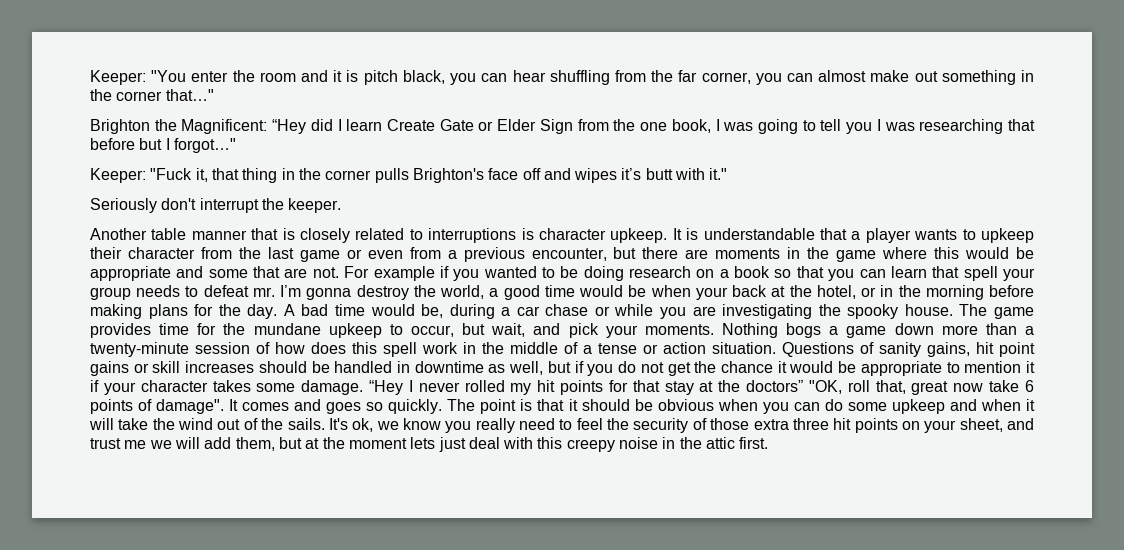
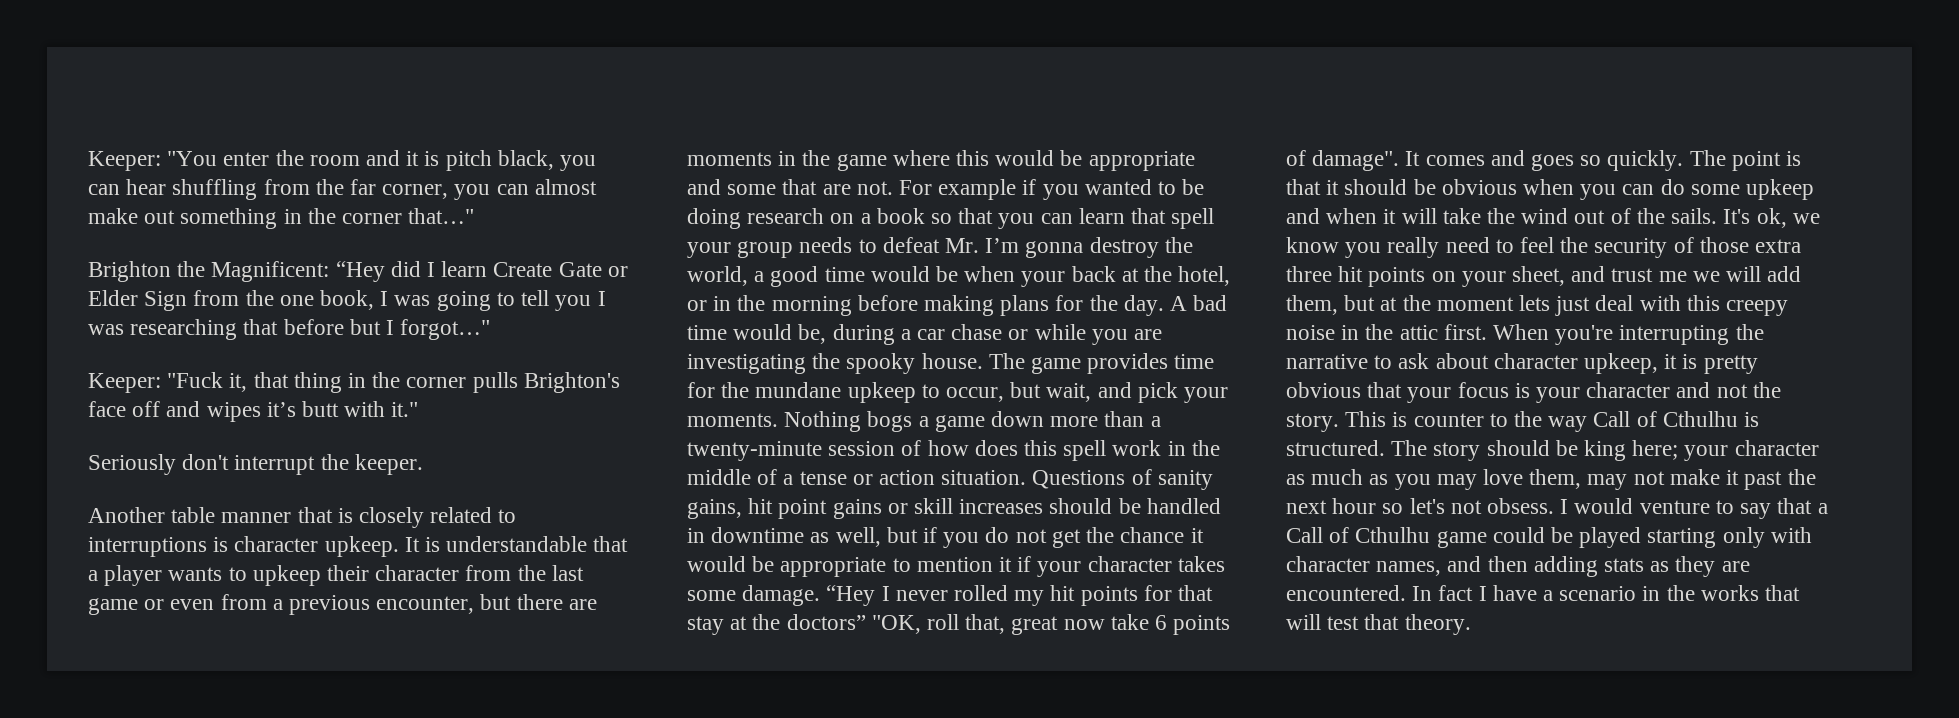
[252,287,275,297] mr. -> [945,238,980,253] Mr.
(769, 443) none -> [1493,324,1764,345] [1286,353,1758,374] [1286,382,1781,403] [1286,411,1760,432] [1286,440,1819,461] [1286,469,1816,490] [1286,498,1828,519] [1286,527,1812,548] [1286,556,1750,577] [1286,585,1801,601] [1286,614,1471,635] When you're interrupting the narrative to ask about character upkeep, it is pretty obvious that your focus is your character and not the story. This is counter to the way Call of Cthulhu is structured. The story should be king here; your character as much as you may love them, may not make it past the next hour so let's not obsess. I would venture to say that a Call of Cthulhu game could be played starting only with character names, and then adding stats as they are encountered. In fact I have a scenario in the works that will test that theory.

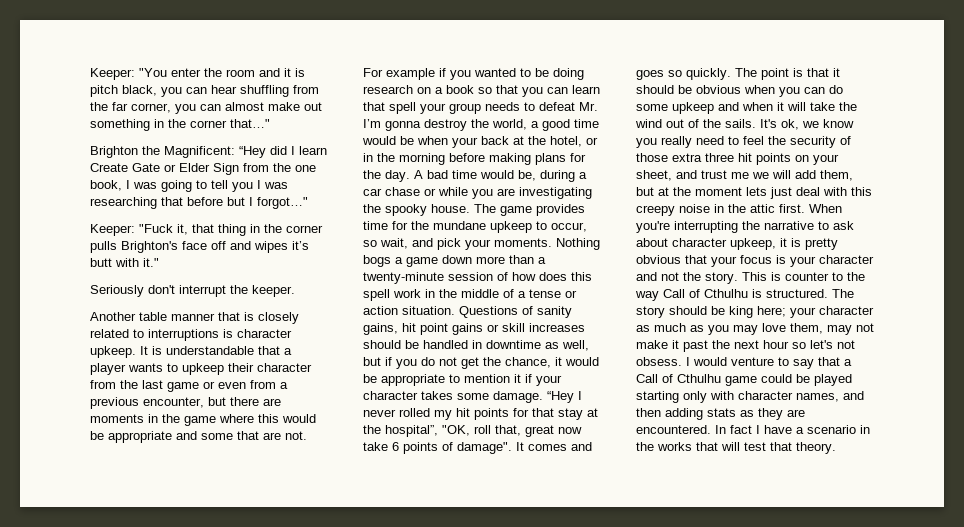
[1010,382,1042,398] but -> [363,240,377,247] so
[1120,527,1185,543] chance -> [505,357,551,368] chance,
[786,614,866,630] doctors” -> [385,425,438,437] hospital”,

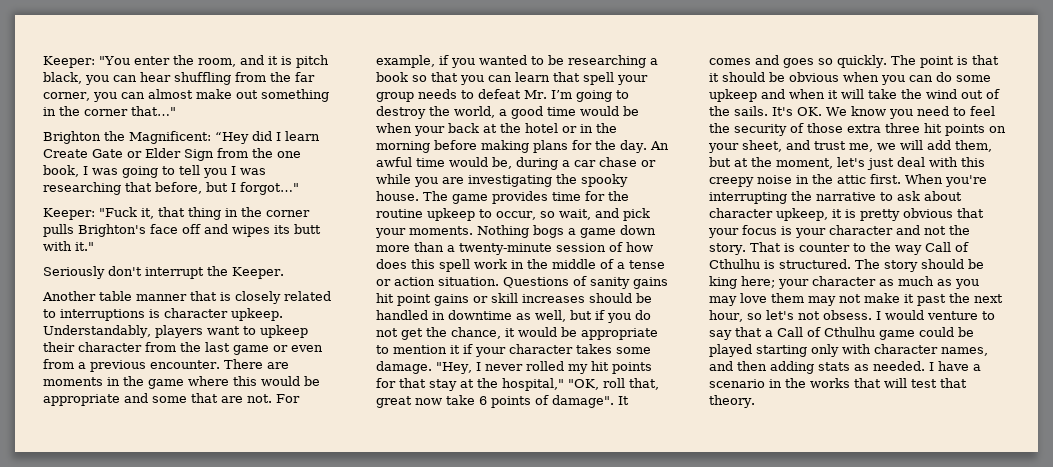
[226,69,255,77] room -> [197,58,236,67] room,
[187,197,223,206] before -> [155,182,202,194] before,
[292,241,309,250] it’s -> [274,225,290,234] its
[252,285,295,297] keeper. -> [232,267,284,279] Keeper.
[140,346,292,355] [90,363,163,375] It is understandable that a player wants -> [43,325,240,338] Understandably, players want
[143,397,259,408] encounter, but there -> [150,359,263,369] encounter. There
[386,68,435,80] example -> [376,55,435,68] example,
[553,68,584,80] [363,85,431,94] doing research on -> [568,55,646,68] researching
[385,121,421,131] gonna -> [575,90,629,102] going to
[550,136,582,147] hotel, -> [525,123,558,133] hotel
[414,170,448,179] A bad -> [649,141,669,150] [376,157,412,167] An awful
[433,221,486,230] mundane -> [376,209,423,218] routine
[363,323,398,335] gains, -> [633,277,668,289] gains
[547,391,574,403] “Hey -> [436,362,472,374] "Hey,
[385,425,438,437] hospital”, -> [502,378,564,391] hospital,"
[781,119,819,130] ok, we -> [797,107,847,116] OK. We
[661,136,692,148] really -> (913, 114) none
[731,172,749,179] me -> [849,143,873,152] me,
[695,187,767,196] moment lets -> [776,157,865,169] moment, let's
[742,272,767,281] This -> [749,242,781,252] That
[790,323,823,334] them, -> [771,293,804,303] them
[763,340,789,349] hour -> [709,310,743,322] hour,
[758,408,805,420] [636,425,752,434] they are encountered. In fact -> [873,361,925,371] needed.

